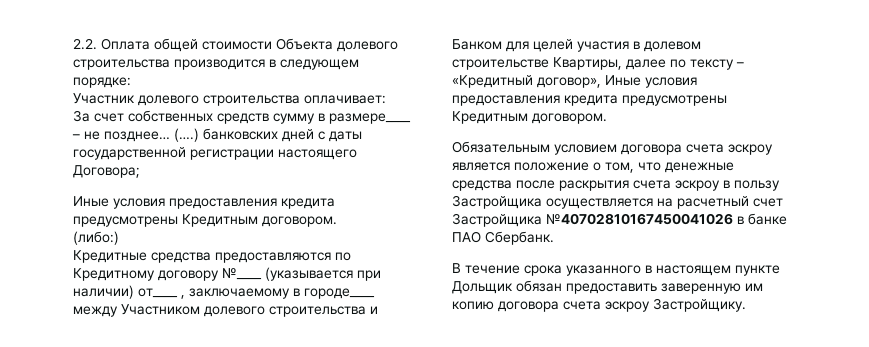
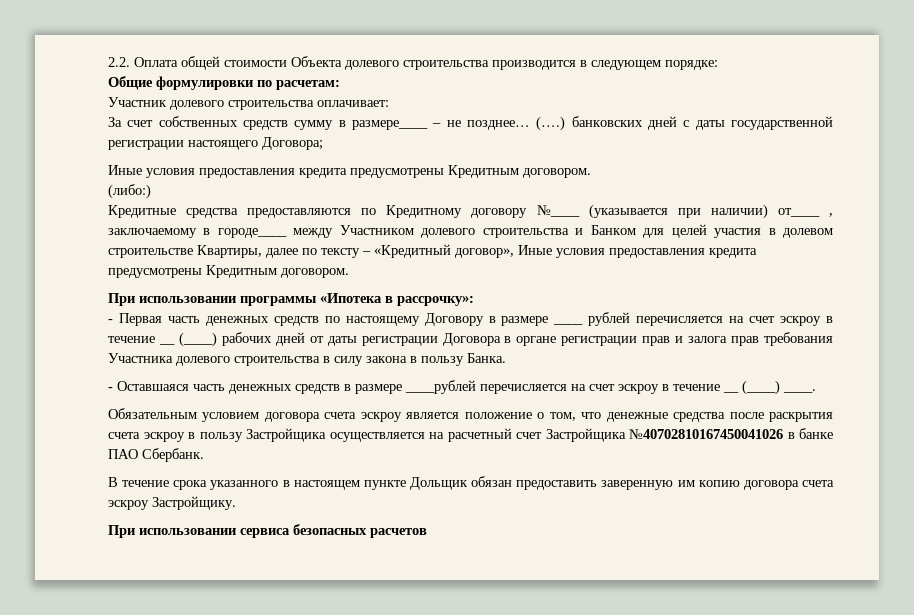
(131, 82) none -> [108,76,340,90] // Общие формулировки по расчетам:
(607, 118) none -> [108,293,474,306] [108,312,833,326] [108,336,155,343] [158,332,833,347] [108,353,506,366] [108,380,720,394] [723,380,816,395] // При использовании программы «Ипотека в рассрочку»: // - Первая часть денежных средств по настоящему Договору в размере ____ рублей перечисляется на счет эскроу в течение __ (____) рабочих дней от даты регистрации Договора в органе регистрации прав и залога прав требования Участника долевого строительства в силу закона в пользу Банка. // - Оставшаяся часть денежных средств в размере ____рублей перечисляется на счет эскроу в течение __ (____) ____.
(746, 305) none -> [108,524,427,538] // При использовании сервиса безопасных расчетов

